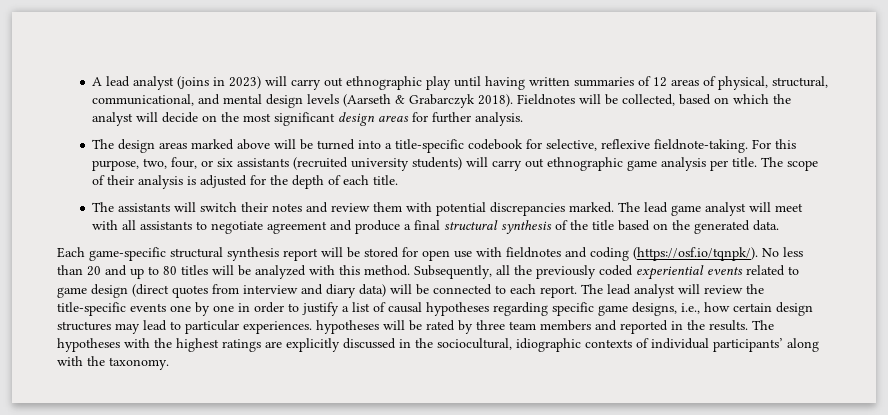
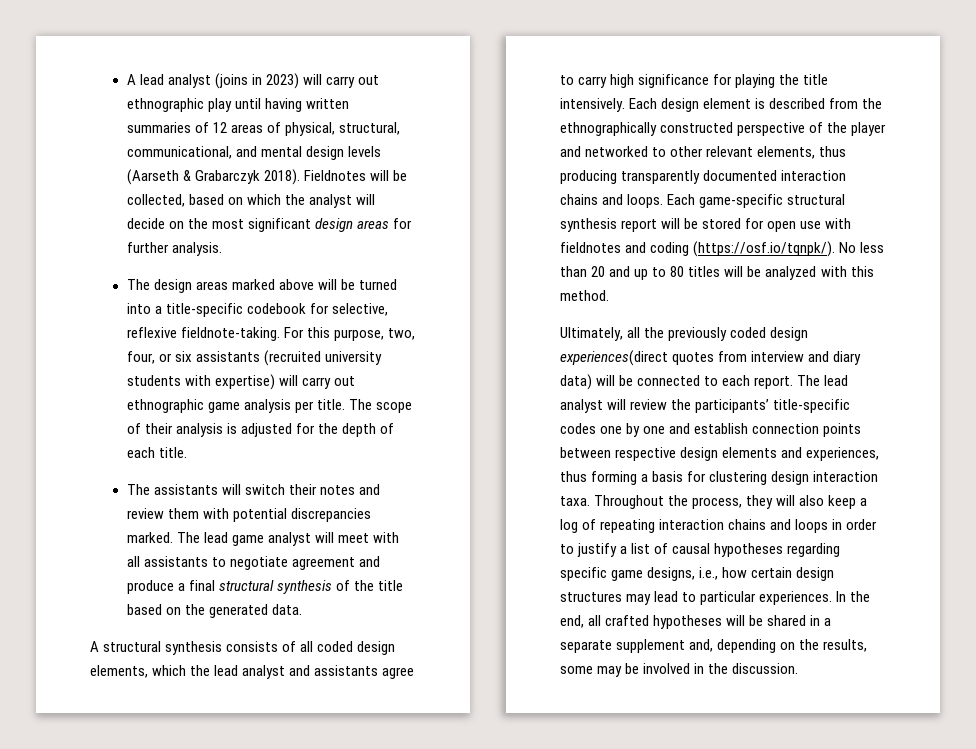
[412,157,463,170] students) -> [126,374,275,390] students with expertise)
(780, 225) none -> [90,641,396,655] [90,665,415,679] [560,74,829,88] [560,98,883,112] [560,122,887,136] [560,146,847,159] [560,170,847,184] [560,194,664,208] A structural synthesis consists of all coded design elements, which the lead analyst and assistants agree to carry high significance for playing the title intensively. Each design element is described from the ethnographically constructed perspective of the player and networked to other relevant elements, thus producing transparently documented interaction chains and loops.
[414,265,492,279] Subsequently, -> [560,327,623,341] // Ultimately,
[636,265,799,280] [57,284,169,298] experiential events related to game design (direct -> [770,327,809,341] [560,350,668,366] design experiences(direct
[57,302,234,316] title-specific events one by one -> [695,399,851,413] [560,423,862,437] [560,447,880,461] [560,471,879,485] [560,495,868,509] [560,519,829,533] participants’ title-specific codes one by one and establish connection points between respective design elements and experiences, thus forming a basis for clustering design interaction taxa. Throughout the process, they will also keep a log of repeating interaction chains and loops
[316,320,774,334] [57,338,819,352] [57,356,169,370] hypotheses will be rated by three team members and reported in the results. The hypotheses with the highest ratings are explicitly discussed in the sociocultural, idiographic contexts of individual participants’ along with the taxonomy. -> [836,591,871,602] [560,615,832,629] [560,639,868,653] [560,663,799,677] In the end, all crafted hypotheses will be shared in a separate supplement and, depending on the results, some may be involved in the discussion.

